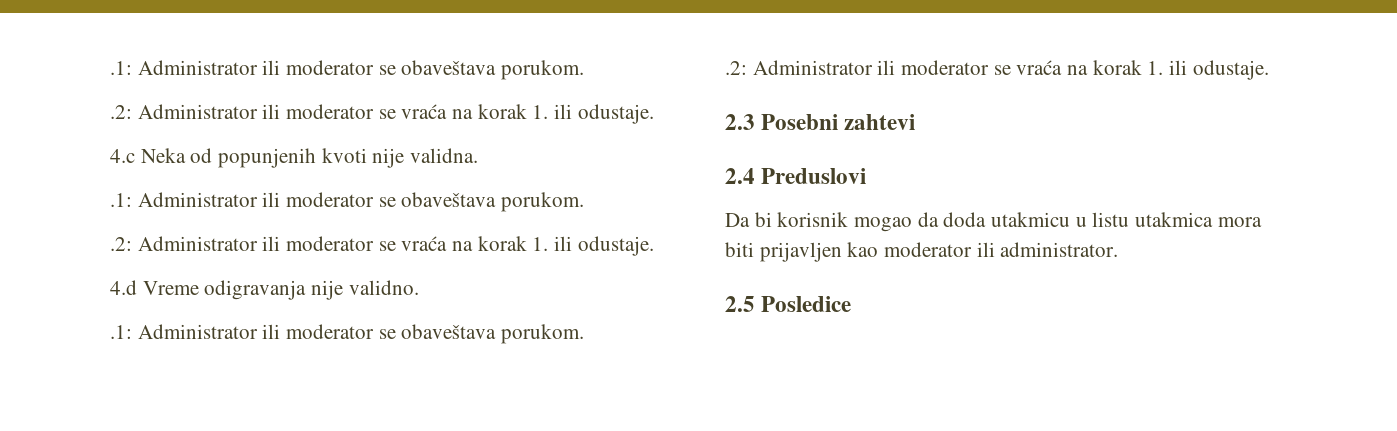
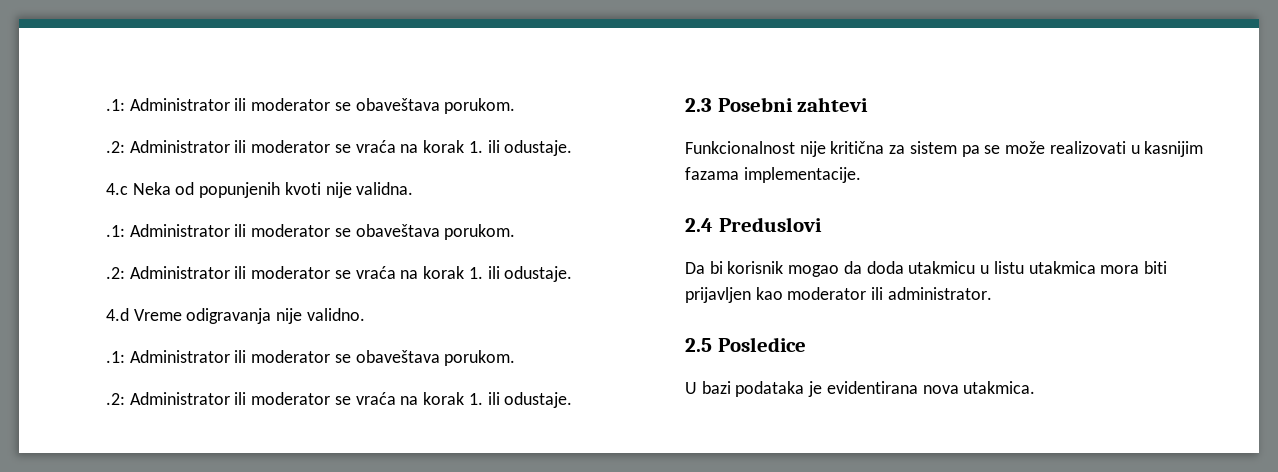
(916, 122) none -> [685,141,1204,157] [685,167,861,183] // Funkcionalnost nije kritična za sistem pa se može realizovati u kasnijim fazama implementacije.
(852, 304) none -> [685,381,1036,397] // U bazi podataka je evidentirana nova utakmica.

